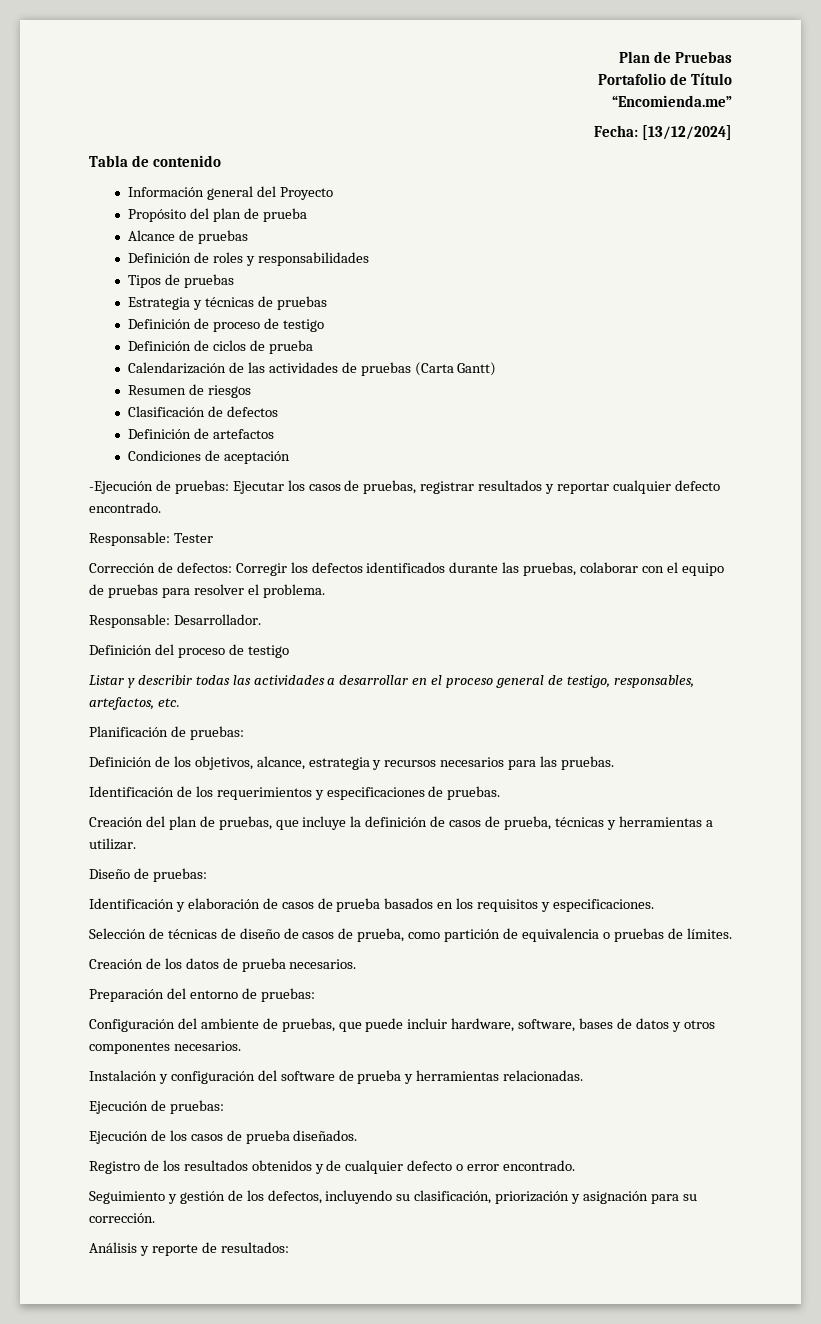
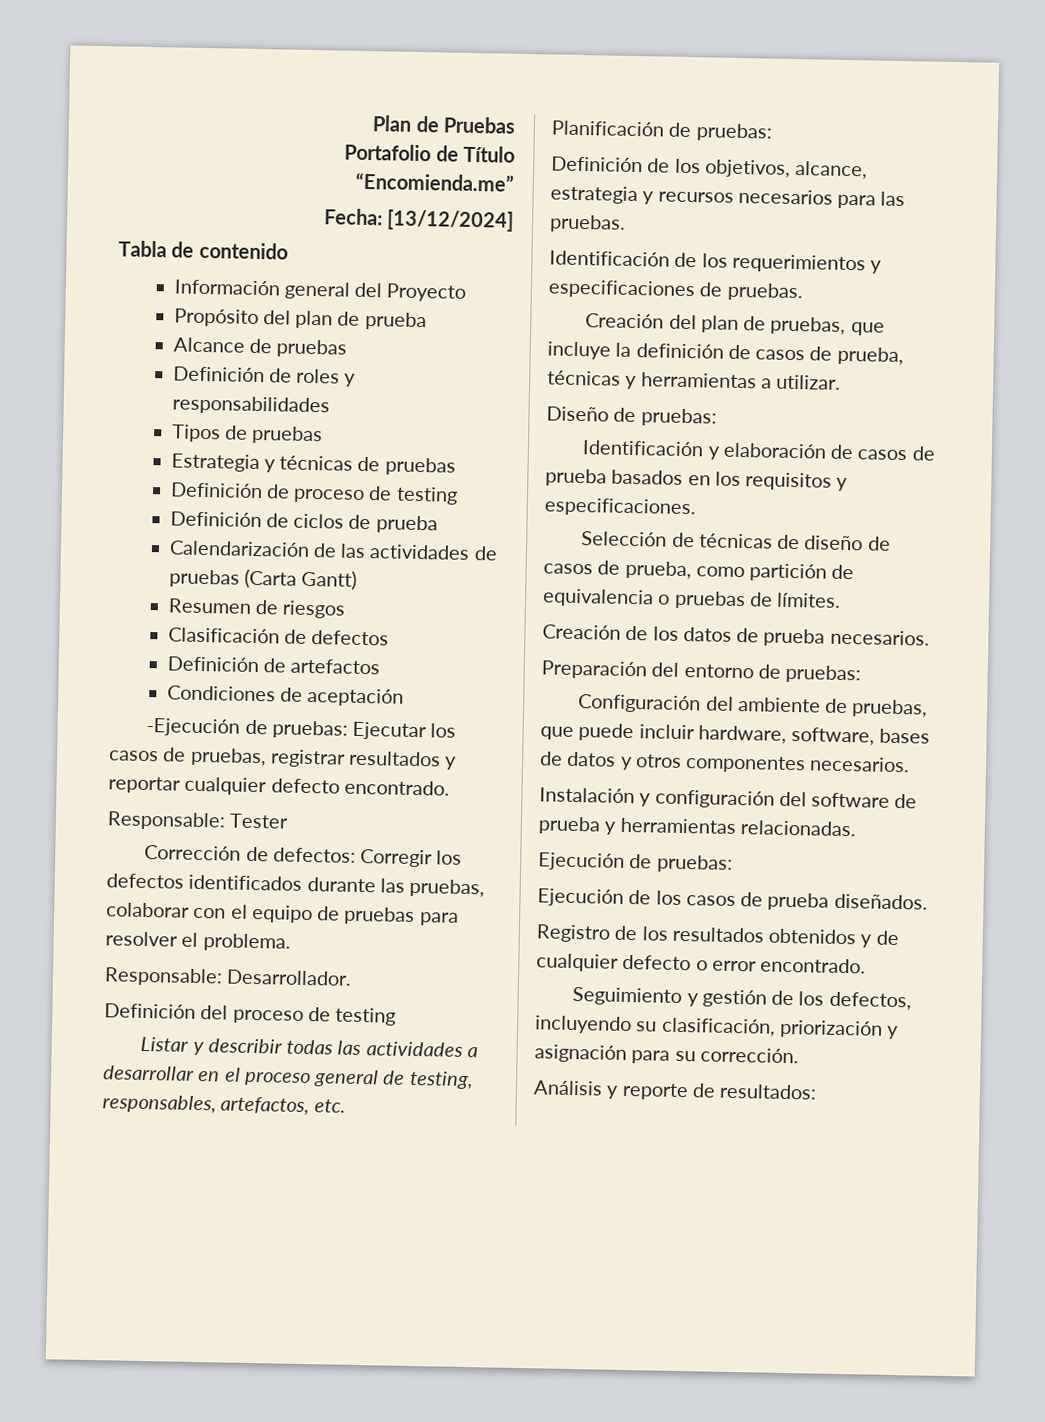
[282,319,324,332] testigo -> [395,486,458,505] testing
[247,645,289,658] testigo -> [335,1007,397,1026] testing
[566,675,610,688] testigo, -> [408,1070,473,1090] testing,

